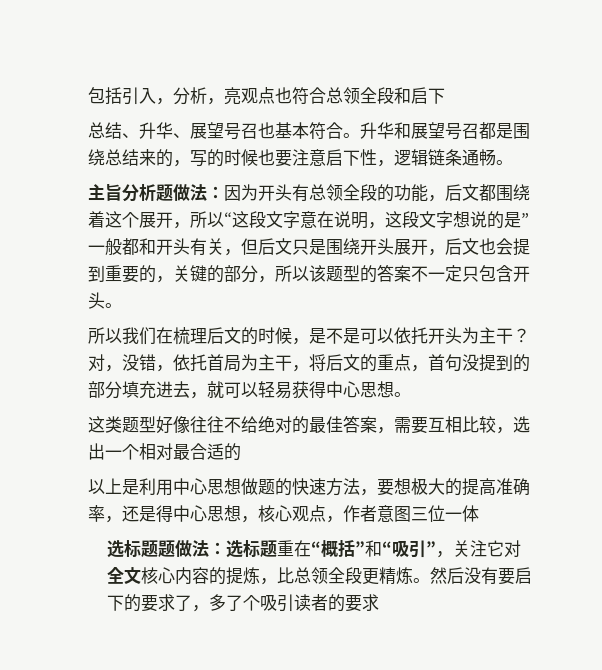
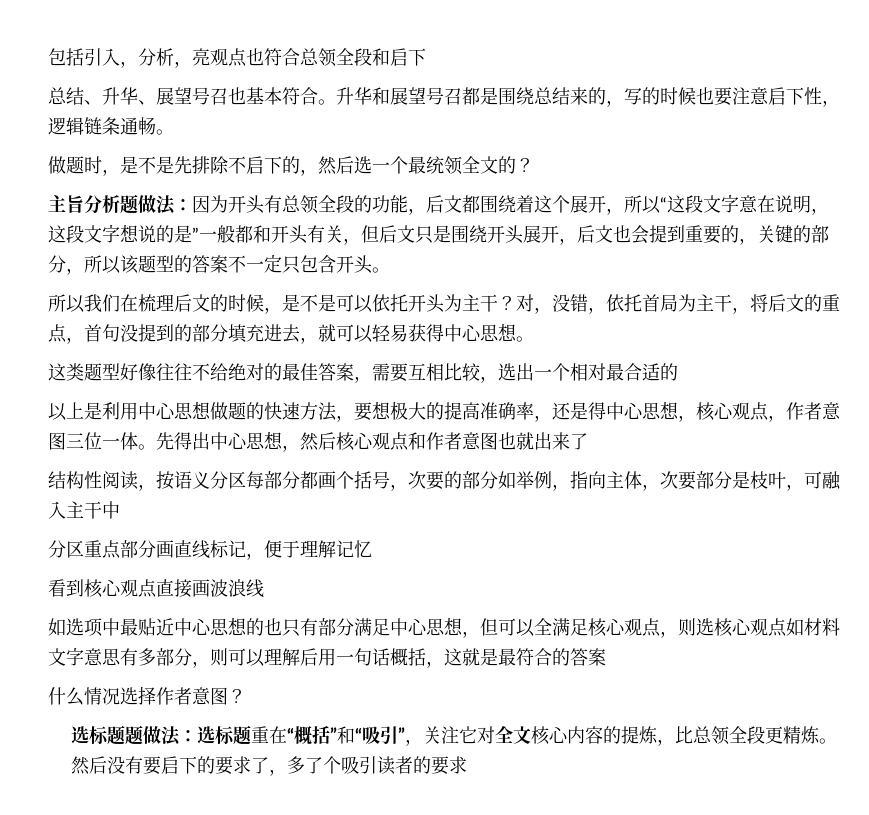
(514, 162) none -> [48,156,535,176] // 做题时，是不是先排除不启下的，然后选一个最统领全文的？
(480, 513) none -> [138,431,589,452] [48,471,842,491] [48,501,121,519] [48,540,373,560] [48,579,265,598] [48,617,841,638] [48,647,607,668] [48,686,247,706] 。先得出中心思想，然后核心观点和作者意图也就出来了 // 结构性阅读，按语义分区每部分都画个括号，次要的部分如举例，指向主体，次要部分是枝叶，可融入主干中 // 分区重点部分画直线标记，便于理解记忆 // 看到核心观点直接画波浪线 // 如选项中最贴近中心思想的也只有部分满足中心思想，但可以全满足核心观点，则选核心观点如材料文字意思有多部分，则可以理解后用一句话概括，这就是最符合的答案 // 什么情况选择作者意图？

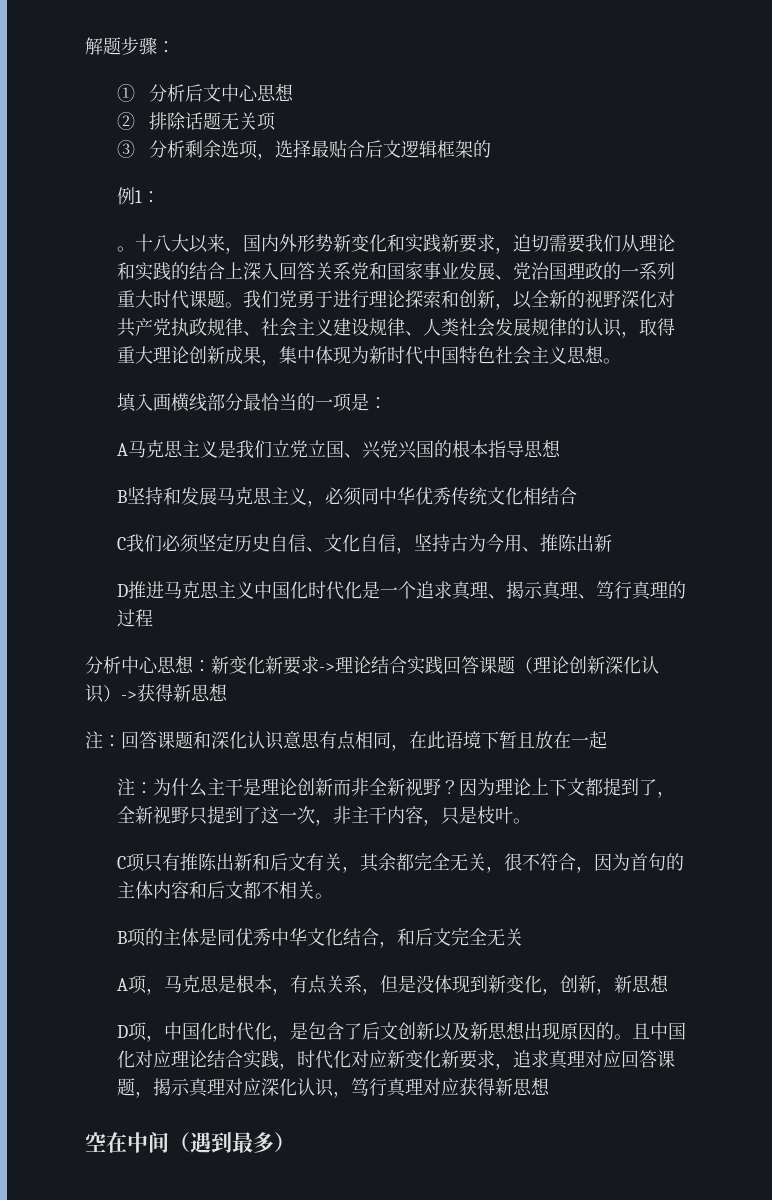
[48,48,427,68] [48,87,841,107] [48,117,175,135] [48,156,535,176] [48,194,830,215] [48,224,830,245] [48,254,391,275] [48,294,841,314] [48,323,535,344] [48,363,679,383] [48,401,842,422] [48,431,589,452] [48,471,842,491] [48,501,121,519] [48,540,373,560] [48,579,265,598] [48,617,841,638] [48,647,607,668] [48,686,247,706] [70,725,837,746] [70,756,467,776] 包括引入，分析，亮观点也符合总领全段和启下 // 总结、升华、展望号召也基本符合。升华和展望号召都是围绕总结来的，写的时候也要注意启下性，逻辑链条通畅。 // 做题时，是不是先排除不启下的，然后选一个最统领全文的？ // 主旨分析题做法：因为开头有总领全段的功能，后文都围绕着这个展开，所以“这段文字意在说明，这段文字想说的是”一般都和开头有关，但后文只是围绕开头展开，后文也会提到重要的，关键的部分，所以该题型的答案不一定只包含开头。 // 所以我们在梳理后文的时候，是不是可以依托开头为主干？对，没错，依托首局为主干，将后文的重点，首句没提到的部分填充进去，就可以轻易获得中心思想。 // 这类题型好像往往不给绝对的最佳答案，需要互相比较，选出一个相对最合适的 // 以上是利用中心思想做题的快速方法，要想极大的提高准确率，还是得中心思想，核心观点，作者意图三位一体。先得出中心思想，然后核心观点和作者意图也就出来了 // 结构性阅读，按语义分区每部分都画个括号，次要的部分如举例，指向主体，次要部分是枝叶，可融入主干中 // 分区重点部分画直线标记，便于理解记忆 // 看到核心观点直接画波浪线 // 如选项中最贴近中心思想的也只有部分满足中心思想，但可以全满足核心观点，则选核心观点如材料文字意思有多部分，则可以理解后用一句话概括，这就是最符合的答案 // 什么情况选择作者意图？ // 选标题题做法：选标题重在“概括”和“吸引”，关注它对全文核心内容的提炼，比总领全段更精炼。然后没有要启下的要求了，多了个吸引读者的要求 -> [85,37,175,55] [117,83,295,102] [117,112,277,131] [117,139,492,160] [117,187,161,205] [117,234,676,254] [117,262,676,281] [117,290,676,310] [117,318,676,338] [117,345,622,366] [117,393,388,412] [117,439,562,459] [117,486,578,507] [117,533,613,554] [117,581,687,600] [117,609,154,627] [85,655,659,675] [85,683,228,703] [85,731,607,751] [117,778,676,798] [117,806,532,826] [117,852,685,873] [117,881,334,899] [117,927,524,948] [117,974,670,995] [117,1021,687,1042] [117,1050,676,1070] [117,1077,551,1098] [85,1132,295,1153] 解题步骤： // ①分析后文中心思想 // ②排除话题无关项 // ③分析剩余选项，选择最贴合后文逻辑框架的 // 例1： // 。十八大以来，国内外形势新变化和实践新要求，迫切需要我们从理论和实践的结合上深入回答关系党和国家事业发展、党治国理政的一系列重大时代课题。我们党勇于进行理论探索和创新，以全新的视野深化对共产党执政规律、社会主义建设规律、人类社会发展规律的认识，取得重大理论创新成果，集中体现为新时代中国特色社会主义思想。 // 填入画横线部分最恰当的一项是： // A马克思主义是我们立党立国、兴党兴国的根本指导思想 // B坚持和发展马克思主义，必须同中华优秀传统文化相结合 // C我们必须坚定历史自信、文化自信，坚持古为今用、推陈出新 // D推进马克思主义中国化时代化是一个追求真理、揭示真理、笃行真理的过程 // 分析中心思想：新变化新要求->理论结合实践回答课题（理论创新深化认识）->获得新思想 // 注：回答课题和深化认识意思有点相同，在此语境下暂且放在一起 // 注：为什么主干是理论创新而非全新视野？因为理论上下文都提到了，全新视野只提到了这一次，非主干内容，只是枝叶。 // C项只有推陈出新和后文有关，其余都完全无关，很不符合，因为首句的主体内容和后文都不相关。 // B项的主体是同优秀中华文化结合，和后文完全无关 // A项，马克思是根本，有点关系，但是没体现到新变化，创新，新思想 // D项，中国化时代化，是包含了后文创新以及新思想出现原因的。且中国化对应理论结合实践，时代化对应新变化新要求，追求真理对应回答课题，揭示真理对应深化认识，笃行真理对应获得新思想 // 空在中间（遇到最多）

